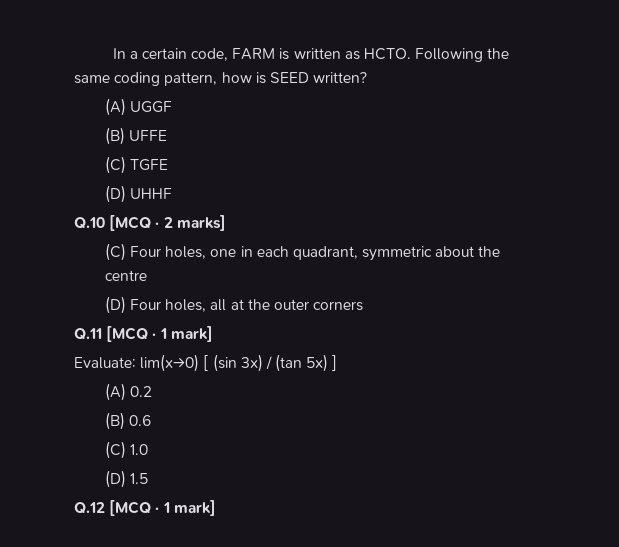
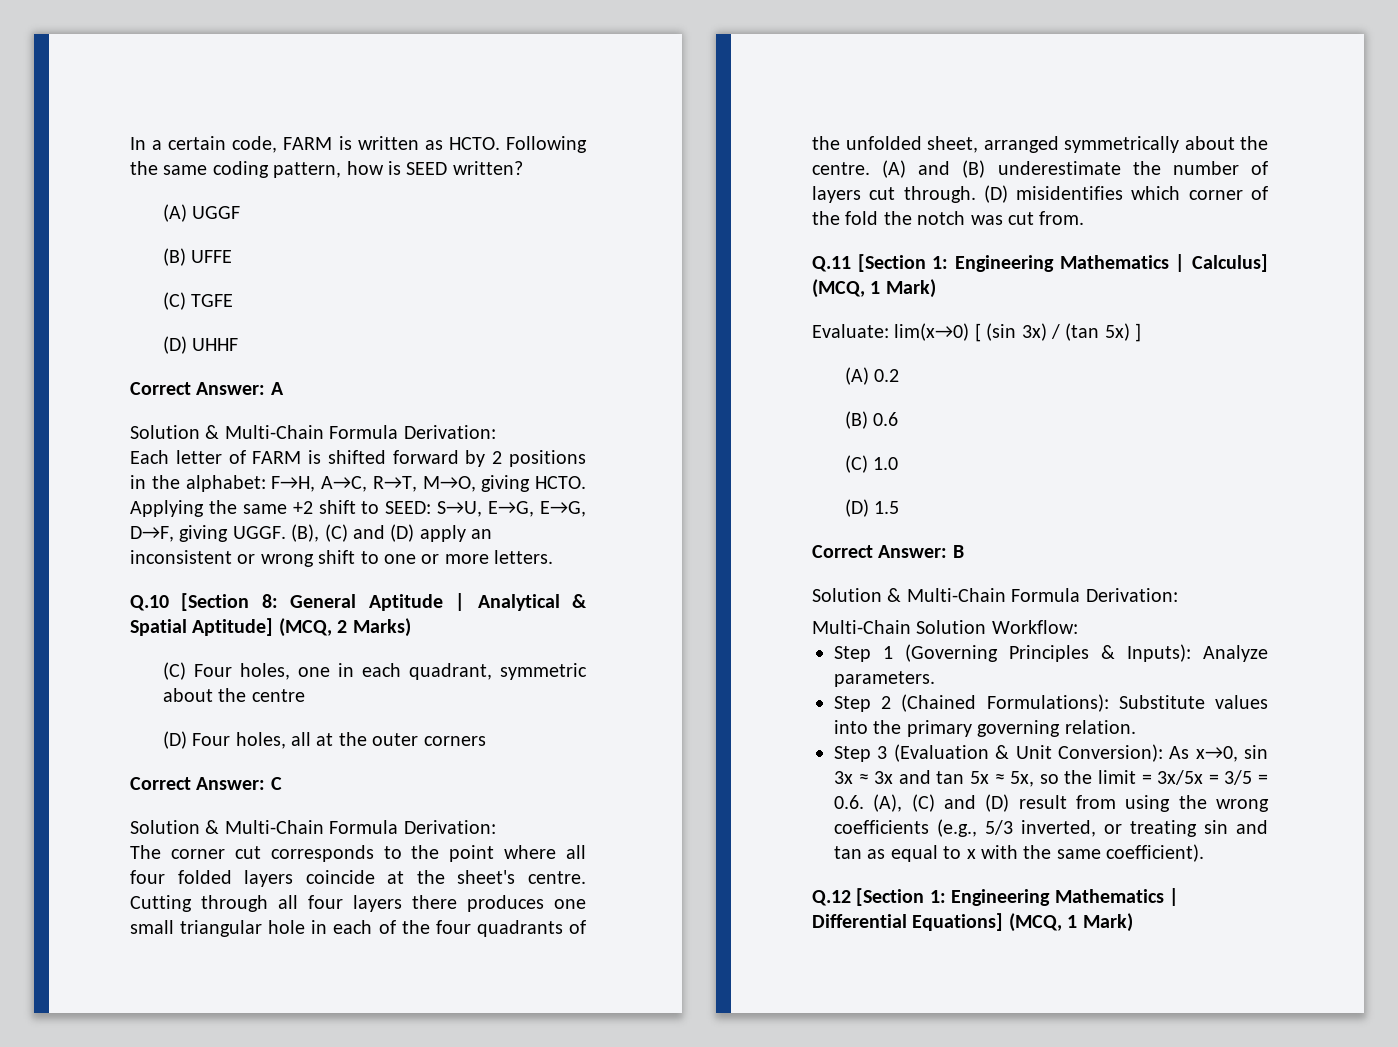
[74,215,226,231] Q.10 [MCQ · 2 marks] -> [130,382,284,395] [130,425,496,439] [130,450,586,467] [130,475,586,492] [130,500,586,517] [130,524,493,542] [130,550,554,567] [130,593,587,611] [130,618,411,637] Correct Answer: A // Solution & Multi-Chain Formula Derivation: // Each letter of FARM is shifted forward by 2 positions in the alphabet: F→H, A→C, R→T, M→O, giving HCTO. Applying the same +2 shift to SEED: S→U, E→G, E→G, D→F, giving UGGF. (B), (C) and (D) apply an inconsistent or wrong shift to one or more letters. // Q.10 [Section 8: General Aptitude | Analytical & Spatial Aptitude] (MCQ, 2 Marks)
[74,326,213,342] Q.11 [MCQ · 1 mark] -> [130,777,282,790] [130,820,496,834] [130,845,586,862] [130,870,586,887] [130,895,586,912] [130,920,586,937] [812,136,1268,153] [812,160,1268,178] [812,185,1268,203] [812,211,1085,225] [812,254,1268,272] [812,279,936,298] Correct Answer: C // Solution & Multi-Chain Formula Derivation: // The corner cut corresponds to the point where all four folded layers coincide at the sheet's centre. Cutting through all four layers there produces one small triangular hole in each of the four quadrants of the unfolded sheet, arranged symmetrically about the centre. (A) and (B) underestimate the number of layers cut through. (D) misidentifies which corner of the fold the notch was cut from. // Q.11 [Section 1: Engineering Mathematics | Calculus] (MCQ, 1 Mark)
[74,500,216,516] Q.12 [MCQ · 1 mark] -> [812,545,964,558] [812,588,1178,602] [812,620,1078,634] [834,644,1268,662] [834,671,935,687] [834,694,1268,712] [834,720,1136,737] [834,744,1268,762] [834,770,1268,787] [834,794,1269,812] [834,819,1268,837] [834,844,1205,862] [812,888,1179,906] [812,913,1133,932] Correct Answer: B // Solution & Multi-Chain Formula Derivation: // Multi-Chain Solution Workflow: // Step 1 (Governing Principles & Inputs): Analyze parameters. // Step 2 (Chained Formulations): Substitute values into the primary governing relation. // Step 3 (Evaluation & Unit Conversion): As x→0, sin 3x ≈ 3x and tan 5x ≈ 5x, so the limit = 3x/5x = 3/5 = 0.6. (A), (C) and (D) result from using the wrong coefficients (e.g., 5/3 inverted, or treating sin and tan as equal to x with the same coefficient). // Q.12 [Section 1: Engineering Mathematics | Differential Equations] (MCQ, 1 Mark)

